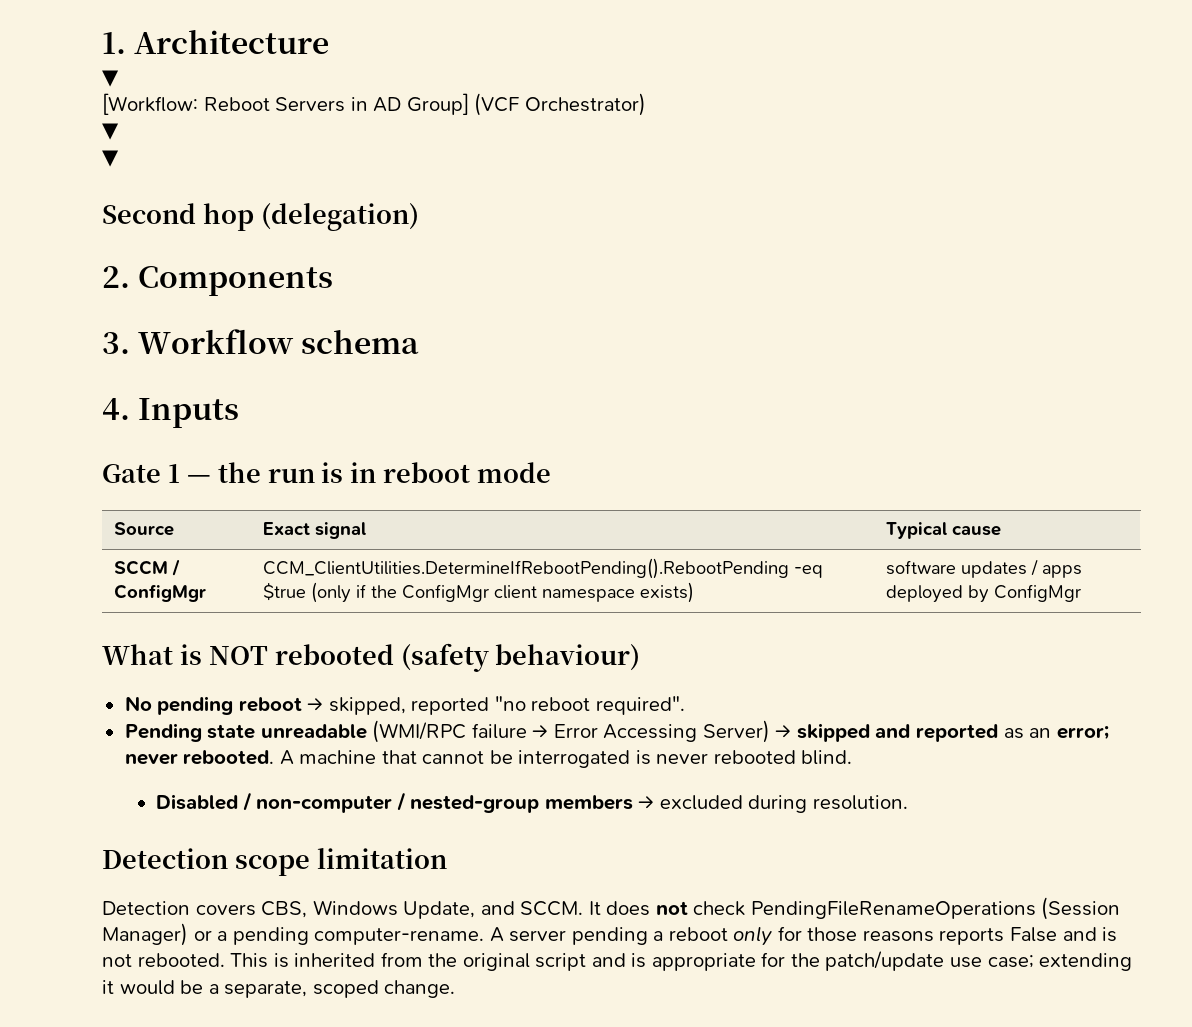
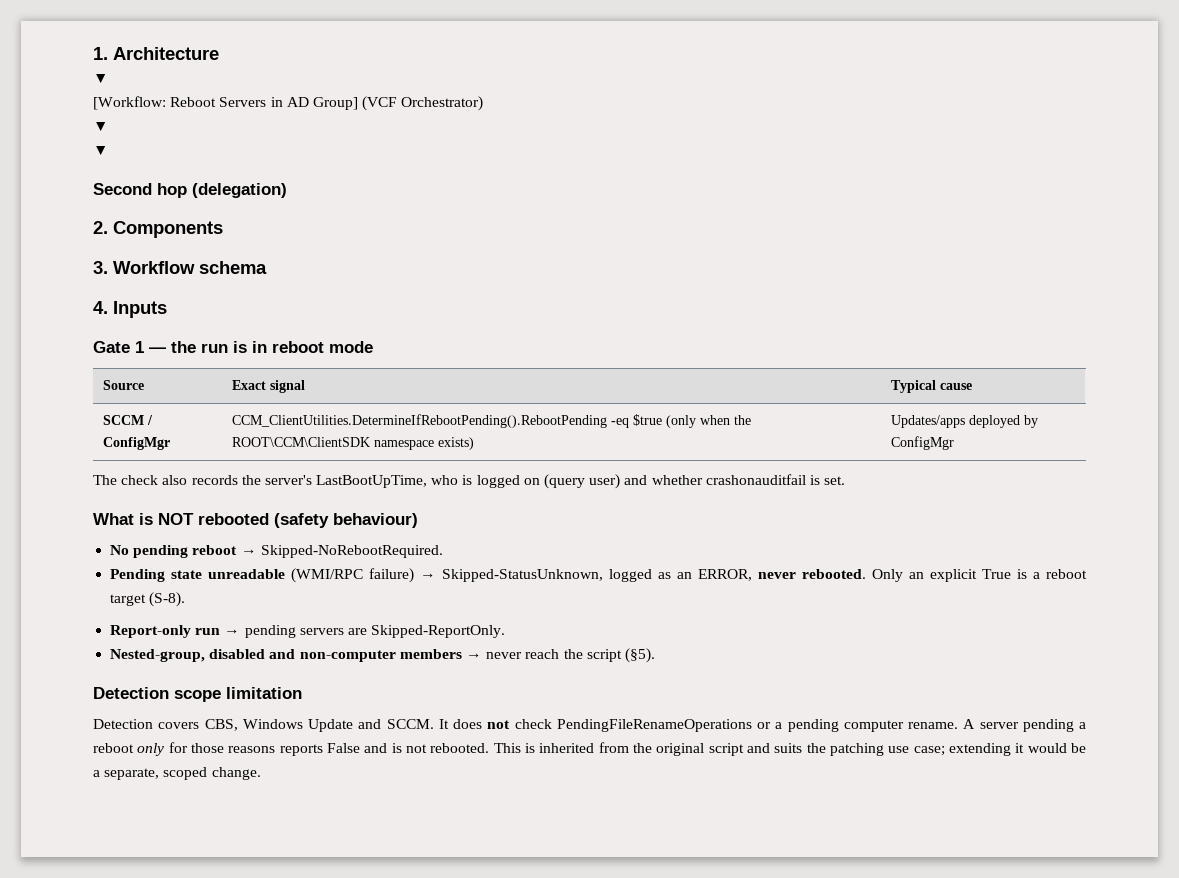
[355,582,694,603] [885,559,1082,578] [885,584,1081,603] if the ConfigMgr client namespace exists) | software updates / apps deployed by ConfigMgr -> [699,415,751,425] [231,437,474,450] [890,415,1038,428] [890,436,954,450] [93,474,846,489] when the ROOT\CCM\ClientSDK namespace exists) | Updates/apps deployed by ConfigMgr // The check also records the server's LastBootUpTime, who is logged on (query user) and whether crashonauditfail is set.
[328,696,685,715] skipped, reported "no reboot required". -> [260,545,443,558] Skipped-NoRebootRequired.
[471,720,998,743] failure → Error Accessing Server) → skipped and reported -> [369,568,653,583] failure) → Skipped-StatusUnknown, logged
[1056,726,1109,740] error; -> [698,569,753,581] ERROR,
[279,750,853,768] [156,792,908,813] A machine that cannot be interrogated is never rebooted blind. // Disabled / non-computer / nested-group members → excluded during resolution. -> [872,569,1088,582] [110,592,186,607] [110,625,506,638] [110,648,655,663] Only an explicit True is a reboot target (S-8). // Report-only run → pending servers are Skipped-ReportOnly. // Nested-group, disabled and non-computer members → never reach the script (§5).
[403,901,476,919] Update, -> [308,719,353,732] Update
[1041,897,1121,920] [102,923,188,946] (Session Manager) -> (752, 725) none
[314,928,485,945] computer-rename. -> [843,720,958,732] computer rename.
[631,951,945,971] is appropriate for the patch/update -> [774,743,885,756] suits the patching

